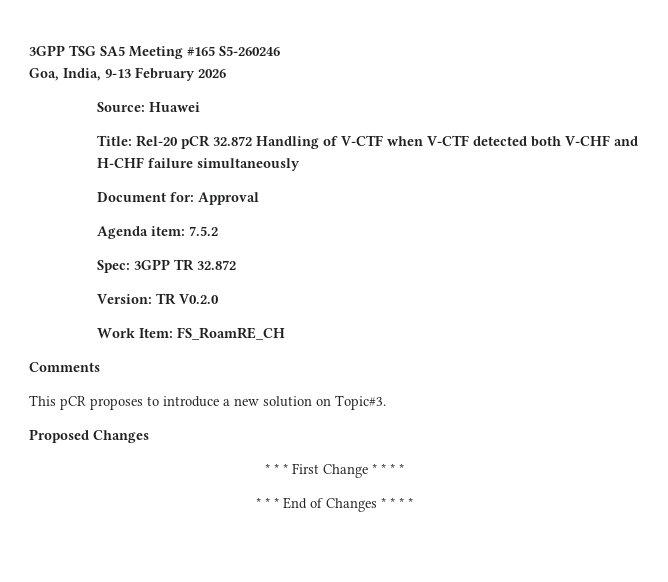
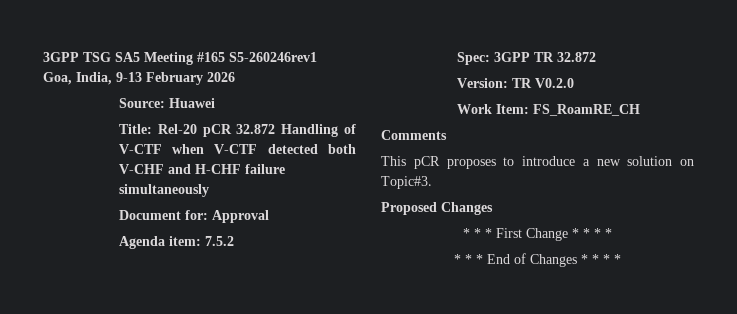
[219,46,280,56] S5-260246 -> [229,52,317,62] S5-260246rev1

